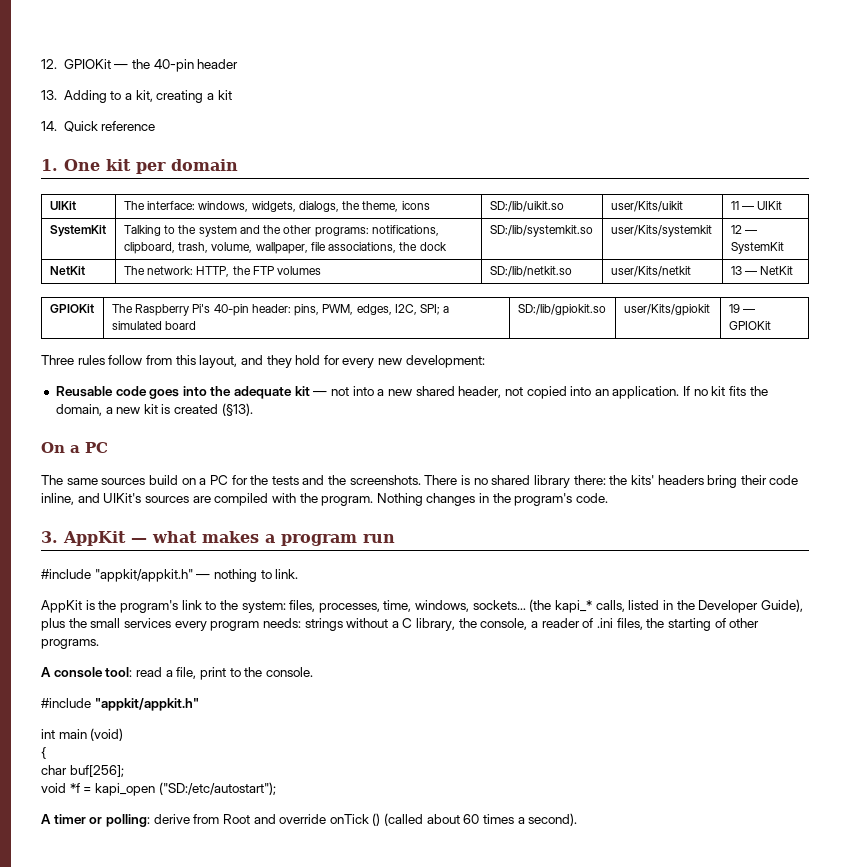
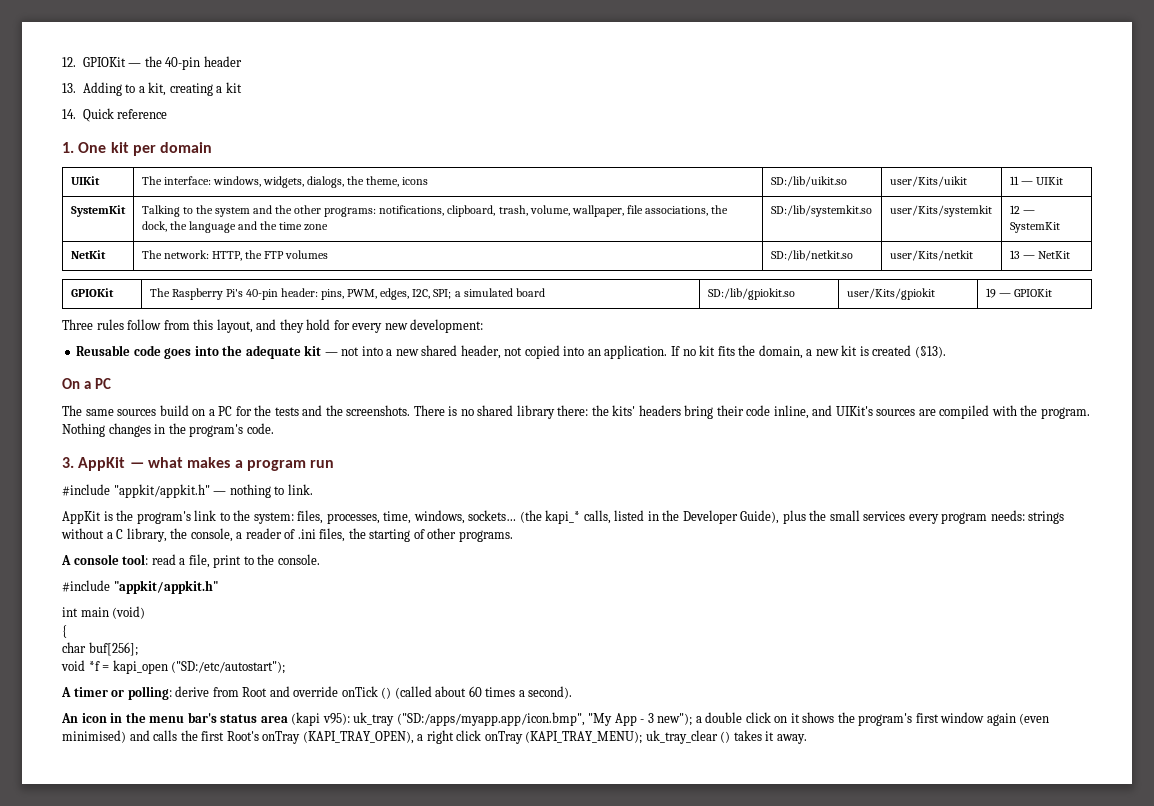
[419,242,447,251] dock -> [141,221,329,233] dock, the language and the time zone
(578, 819) none -> [61,712,1050,726] [62,730,807,744] // An icon in the menu bar's status area (kapi v95): uk_tray ("SD:/apps/myapp.app/icon.bmp", "My App - 3 new"); a double click on it shows the program's first window again (even minimised) and calls the first Root's onTray (KAPI_TRAY_OPEN), a right click onTray (KAPI_TRAY_MENU); uk_tray_clear () takes it away.

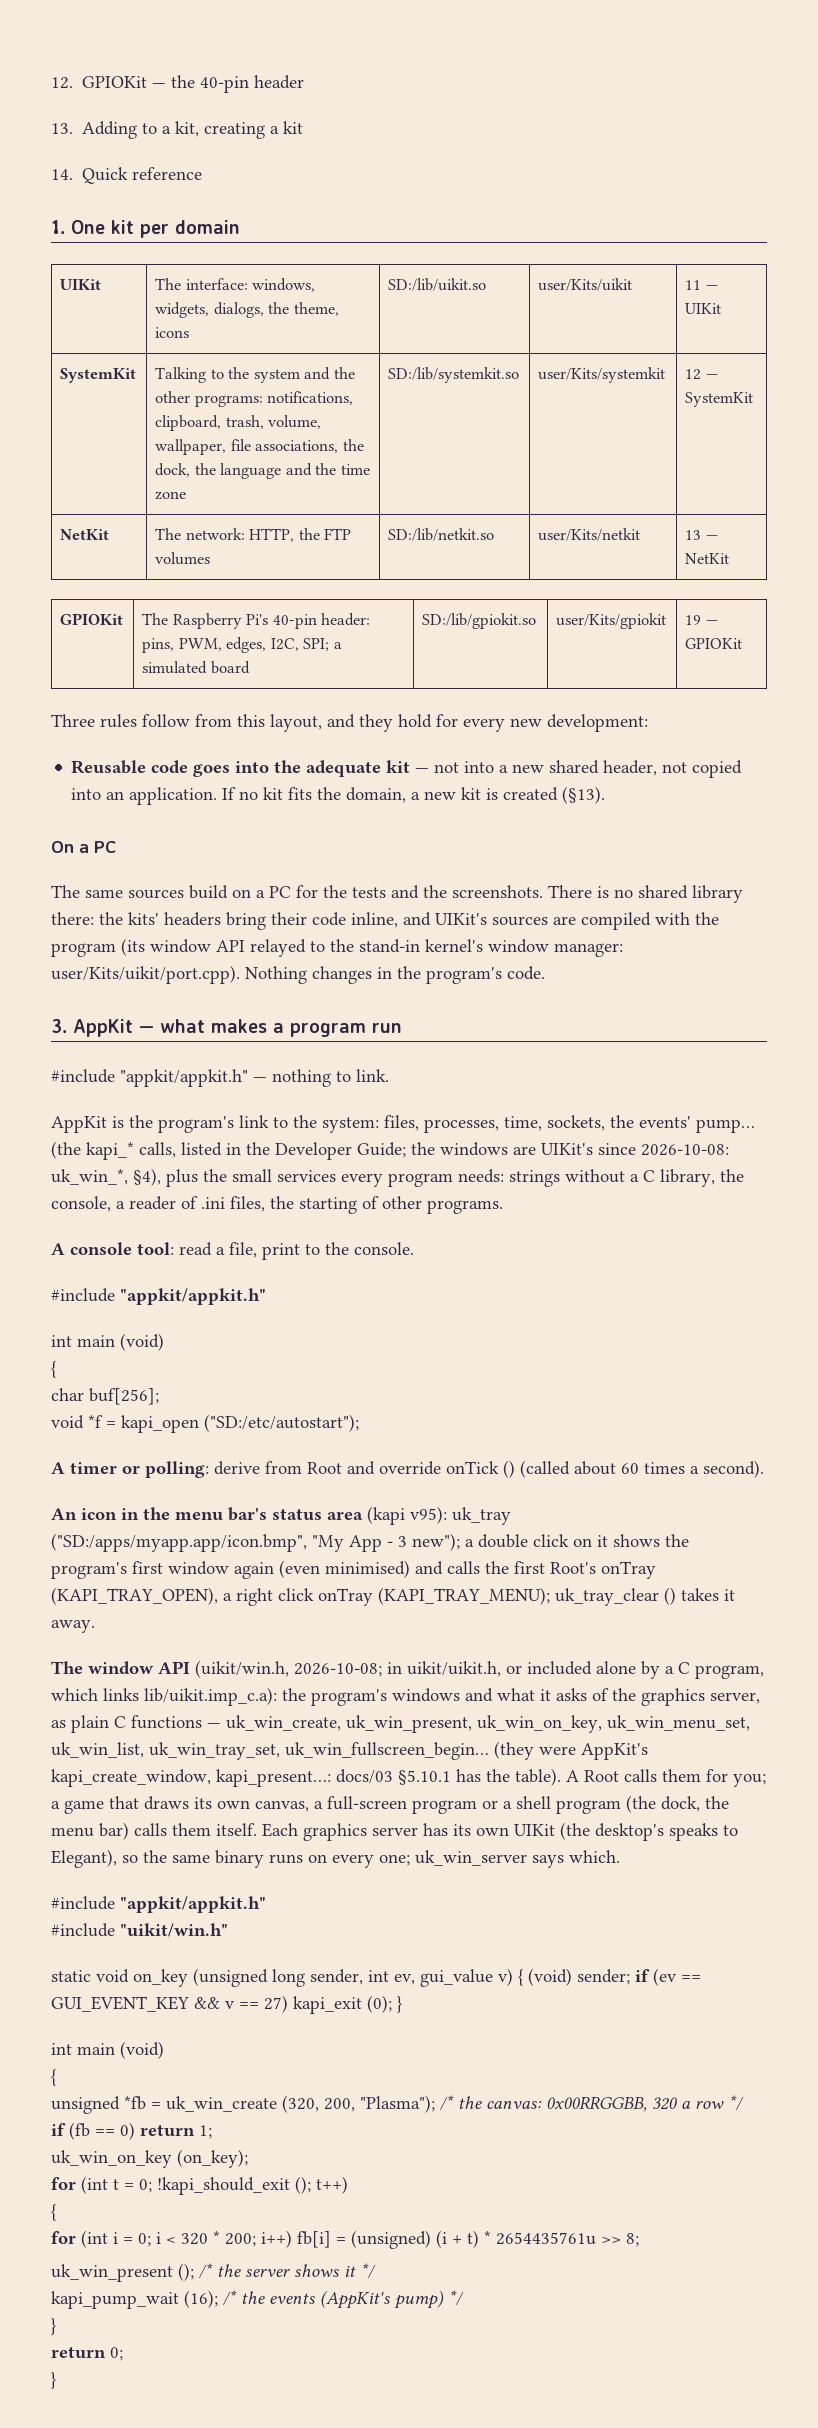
[1040,407,1090,419] program. -> [51,938,623,957] [51,965,240,984] program (its window API relayed to the stand-in kernel's window manager: user/Kits/uikit/port.cpp).
[413,510,517,524] windows, sockets… -> [547,1115,755,1133] sockets, the events' pump…
[740,510,780,524] Guide), -> [357,1142,729,1158] [51,1168,161,1186] Guide; the windows are UIKit's since 2026-10-08: uk_win_*, §4),
(807, 739) none -> [51,1660,764,1679] [51,1687,760,1706] [51,1715,750,1733] [51,1741,648,1760] [51,1768,766,1787] [51,1795,729,1814] [51,1822,738,1841] [51,1849,620,1868] [51,1896,266,1913] [51,1923,228,1937] [51,1968,701,1987] [51,1995,402,2014] [51,2041,164,2059] [51,2069,56,2086] [51,2095,744,2114] [51,2122,212,2140] [51,2149,248,2168] [51,2176,348,2195] [51,2204,56,2221] [51,2230,639,2249] [51,2263,376,2282] [51,2290,464,2309] [51,2318,56,2335] [51,2347,123,2361] [51,2372,56,2389] // The window API (uikit/win.h, 2026-10-08; in uikit/uikit.h, or included alone by a C program, which links lib/uikit.imp_c.a): the program's windows and what it asks of the graphics server, as plain C functions — uk_win_create, uk_win_present, uk_win_on_key, uk_win_menu_set, uk_win_list, uk_win_tray_set, uk_win_fullscreen_begin… (they were AppKit's kapi_create_window, kapi_present…: docs/03 §5.10.1 has the table). A Root calls them for you; a game that draws its own canvas, a full-screen program or a shell program (the dock, the menu bar) calls them itself. Each graphics server has its own UIKit (the desktop's speaks to Elegant), so the same binary runs on every one; uk_win_server says which. // #include "appkit/appkit.h" // #include "uikit/win.h" // static void on_key (unsigned long sender, int ev, gui_value v) { (void) sender; if (ev == GUI_EVENT_KEY && v == 27) kapi_exit (0); } // int main (void) // { // unsigned *fb = uk_win_create (320, 200, "Plasma"); /* the canvas: 0x00RRGGBB, 320 a row */ // if (fb == 0) return 1; // uk_win_on_key (on_key); // for (int t = 0; !kapi_should_exit (); t++) // { // for (int i = 0; i < 320 * 200; i++) fb[i] = (unsigned) (i + t) * 2654435761u >> 8; // uk_win_present (); /* the server shows it */ // kapi_pump_wait (16); /* the events (AppKit's pump) */ // } // return 0; // }

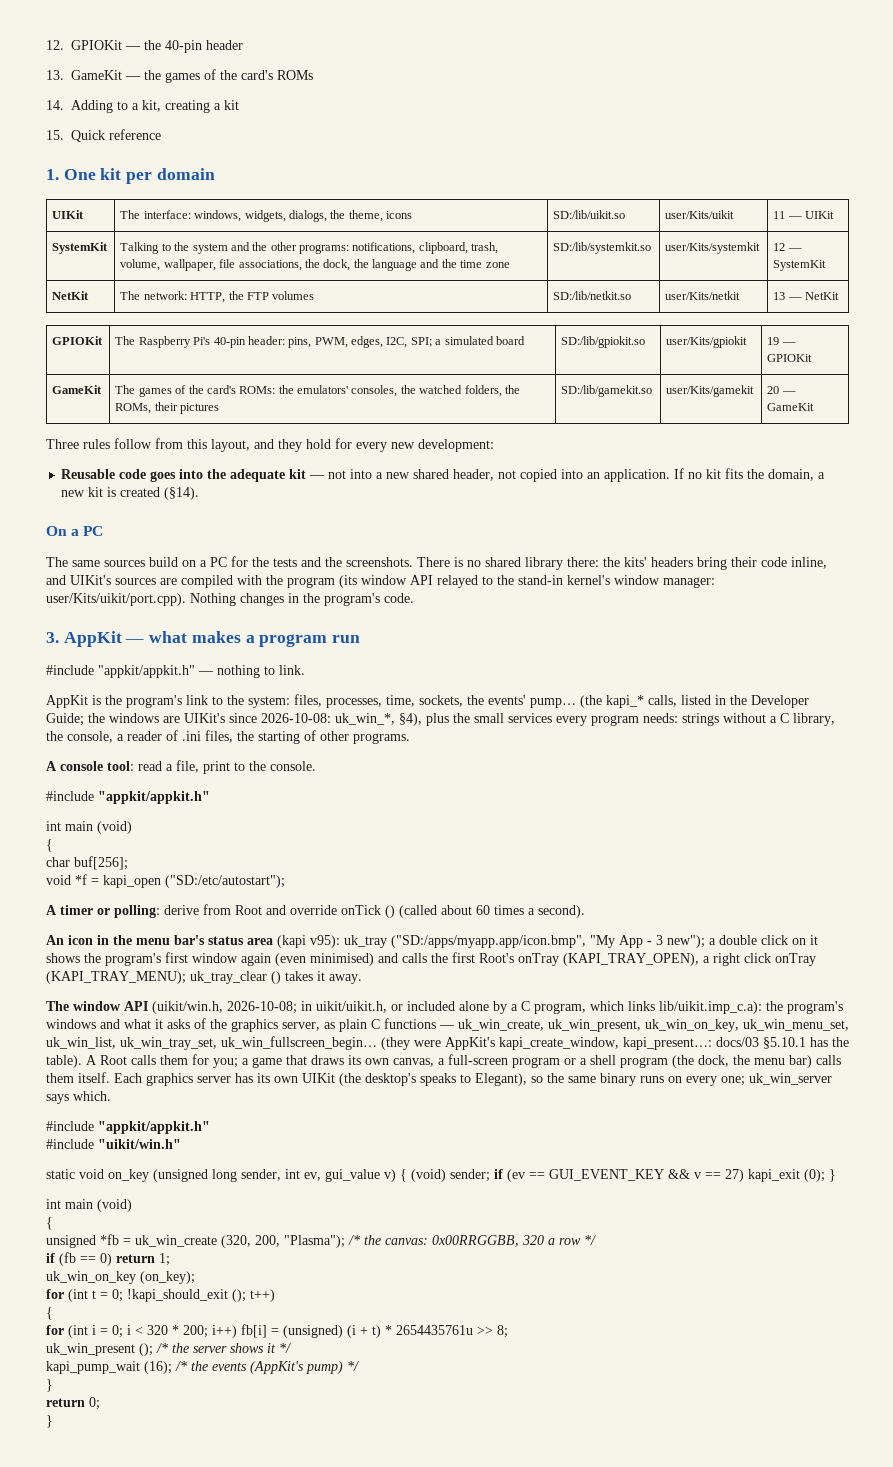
(73, 128) none -> [71,69,313,83] [46,100,64,110] GameKit — the games of the card's ROMs // 14.
[51,169,73,180] 14. -> [46,130,64,140] 15.
(743, 643) none -> [52,385,103,394] [115,385,520,397] [115,402,220,414] [561,385,653,397] [666,385,755,397] [767,386,796,394] [767,403,815,411] // GameKit | The games of the card's ROMs: the emulators' consoles, the watched folders, the ROMs, their pictures | SD:/lib/gamekit.so | user/Kits/gamekit | 20 — GameKit
[562,786,606,804] (§13). -> [164,487,200,500] (§14).

